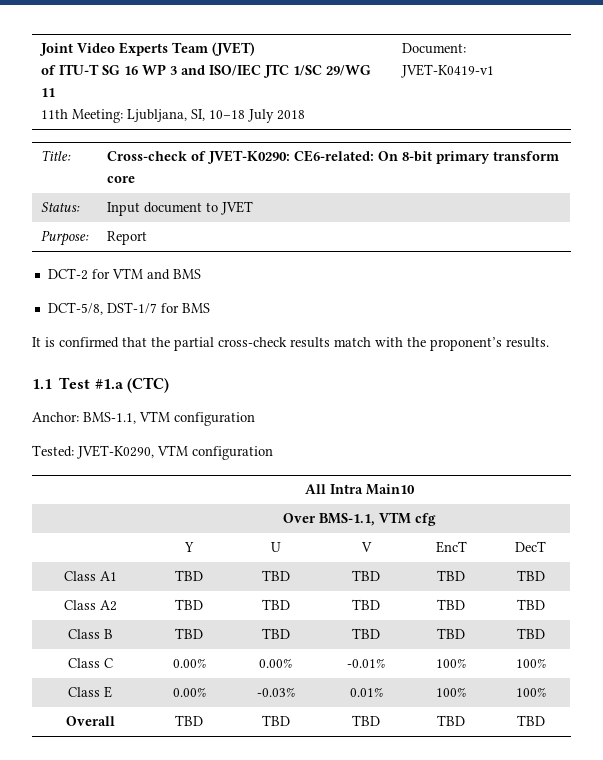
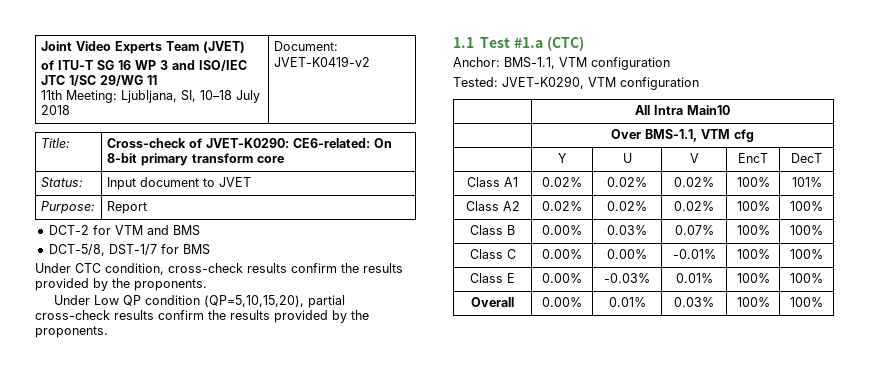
[401,64,495,78] JVET-K0419-v1 -> [273,56,370,67] JVET-K0419-v2
[32,337,549,351] It is confirmed that the partial cross-check results match with the proponent’s results. -> [35,263,403,275] [35,278,207,291] [53,295,345,308] [35,310,369,323] [35,326,108,338] Under CTC condition, cross-check results confirm the results provided by the proponents. // Under Low QP condition (QP=5,10,15,20), partial cross-check results confirm the results provided by the proponents.
[175,570,203,581] [261,570,290,581] [352,570,380,581] [437,570,465,581] [516,570,545,581] [63,600,117,611] [175,599,203,610] [261,599,290,610] [352,599,380,610] [437,599,465,610] [516,599,545,610] [67,629,113,639] [175,628,203,639] [261,628,290,639] [352,628,380,639] [437,628,465,639] [516,628,545,639] TBD | TBD | TBD | TBD | TBD // Class A2 | TBD | TBD | TBD | TBD | TBD // Class B | TBD | TBD | TBD | TBD | TBD -> [542,177,582,187] [607,177,647,187] [674,177,714,187] [736,177,770,187] [791,177,822,187] [465,201,520,211] [542,201,582,211] [607,201,647,211] [674,201,714,211] [736,201,770,211] [790,201,823,211] [470,225,515,235] [542,225,582,235] [607,225,647,235] [674,225,714,235] [736,225,770,235] [790,225,823,235] 0.02% | 0.02% | 0.02% | 100% | 101% // Class A2 | 0.02% | 0.02% | 0.02% | 100% | 100% // Class B | 0.00% | 0.03% | 0.07% | 100% | 100%
[175,715,203,726] [261,715,290,726] [352,715,380,726] [437,715,465,726] [516,715,545,726] TBD | TBD | TBD | TBD | TBD -> [542,297,582,307] [608,297,646,307] [674,297,714,307] [736,297,770,307] [790,297,823,307] 0.00% | 0.01% | 0.03% | 100% | 100%

